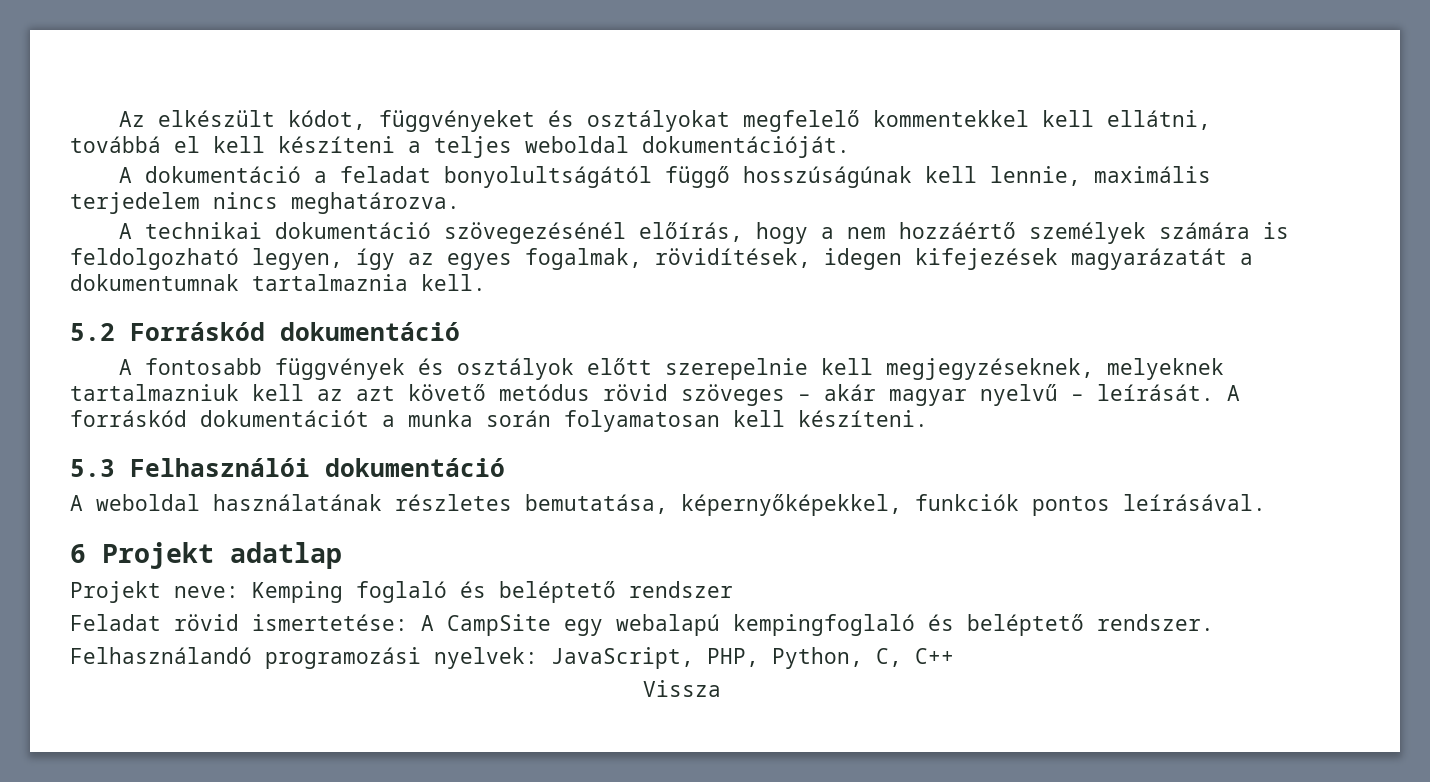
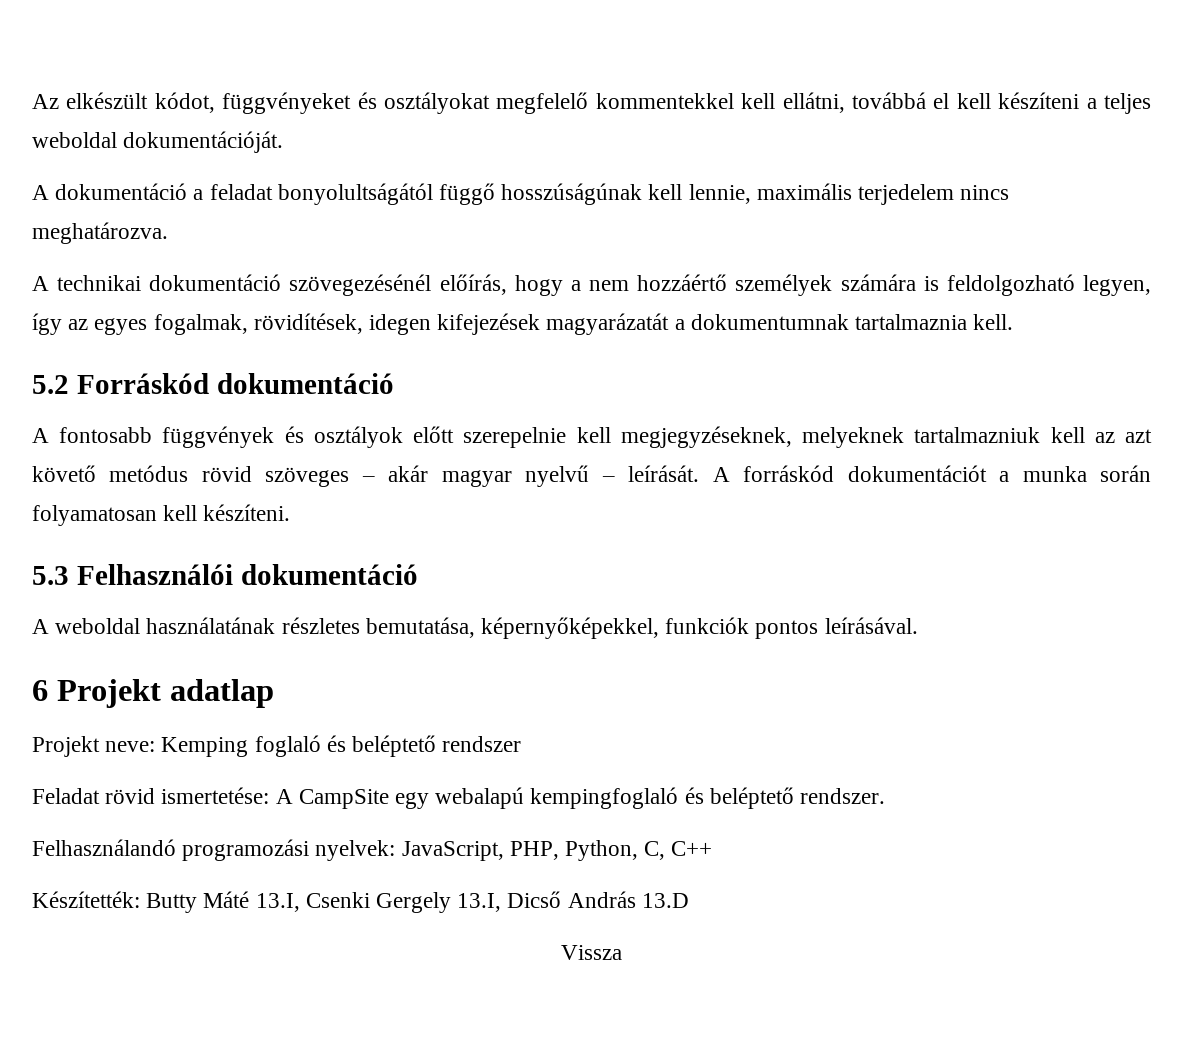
(954, 656) none -> [32,891,689,913] // Készítették: Butty Máté 13.I, Csenki Gergely 13.I, Dicső András 13.D

